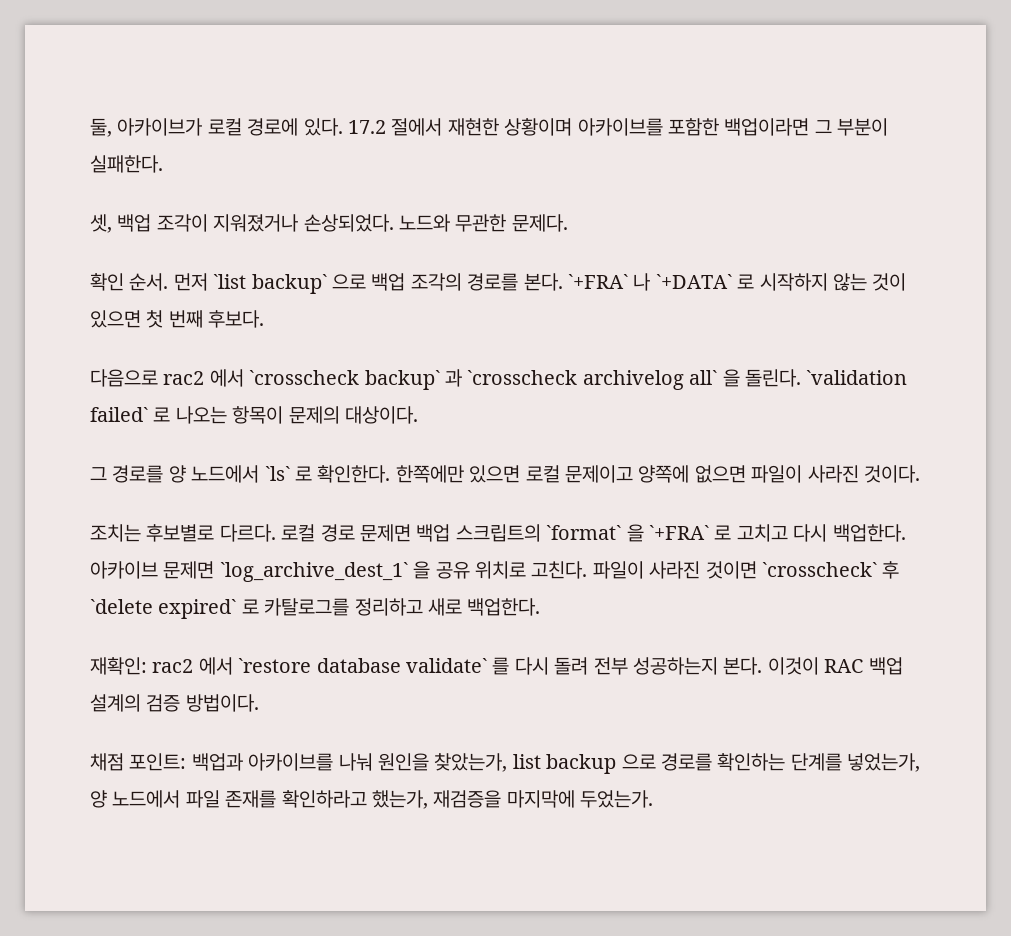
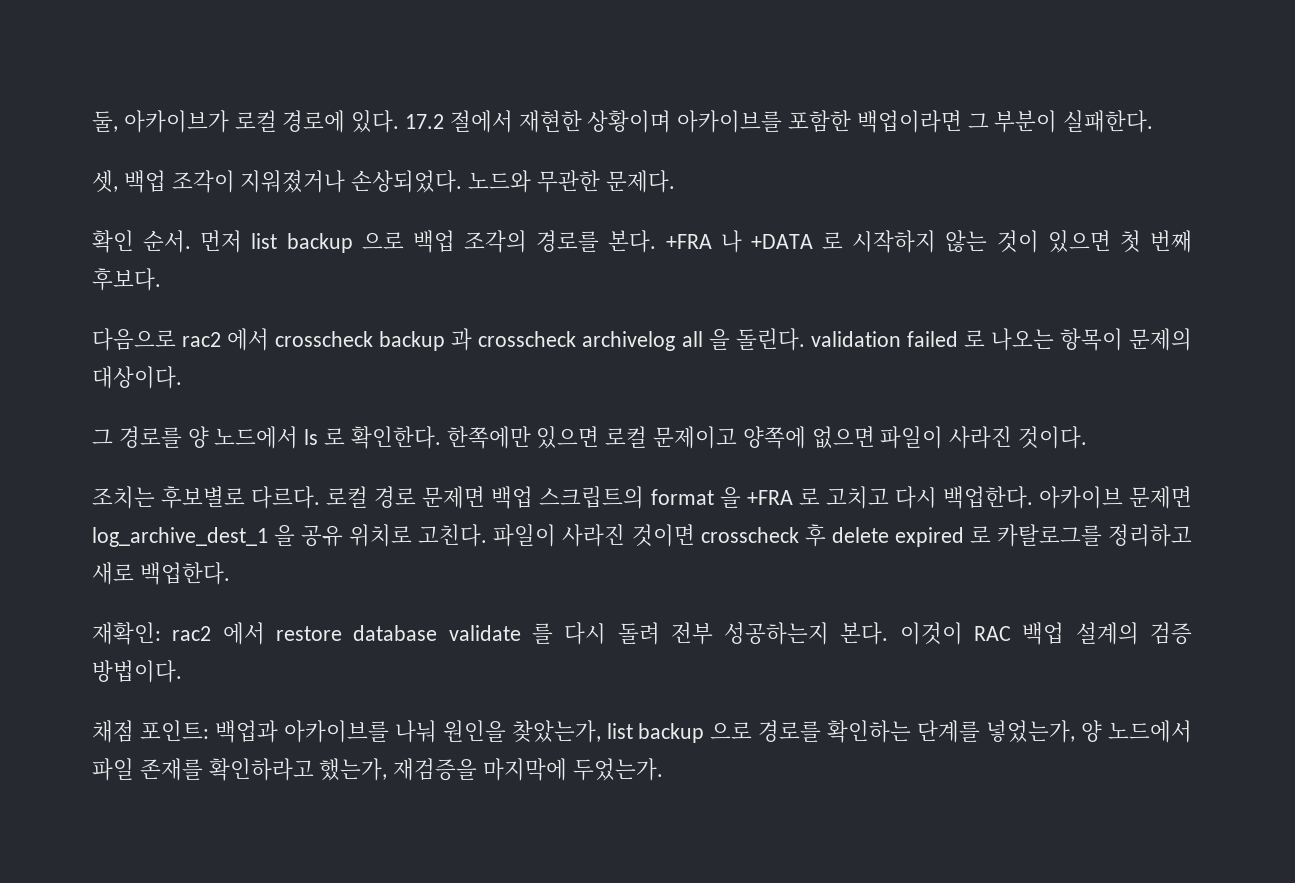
[213,274,327,294] `list backup` -> [251,233,353,253] list backup
[567,273,732,291] `+FRA` 나 `+DATA` -> [665,230,813,253] +FRA 나 +DATA
[249,369,908,390] [90,407,148,422] `crosscheck backup` 과 `crosscheck archivelog all` 을 돌린다. `validation failed` -> [275,328,958,351] crosscheck backup 과 crosscheck archivelog all 을 돌린다. validation failed
[264,466,290,481] `ls` -> [304,429,319,445] ls
[546,524,709,542] `format` 을 `+FRA` -> [650,487,793,508] format 을 +FRA
[219,562,408,582] `log_archive_dest_1` -> [92,527,268,547] log_archive_dest_1
[761,561,900,579] [90,599,237,619] `crosscheck` 후 `delete expired` -> [700,524,964,547] crosscheck 후 delete expired
[238,658,487,673] `restore database validate` -> [275,625,521,641] restore database validate

